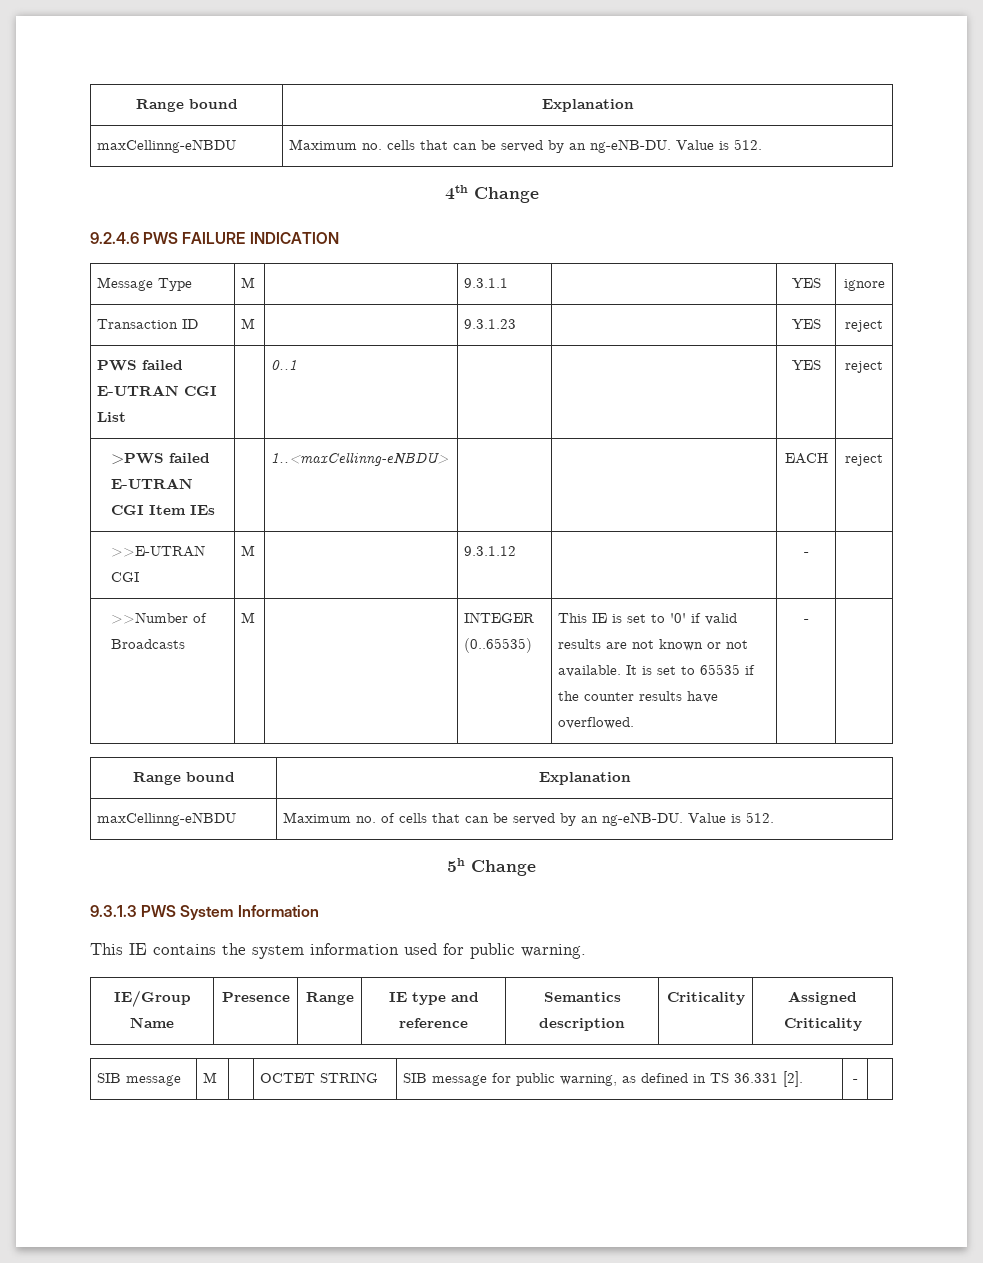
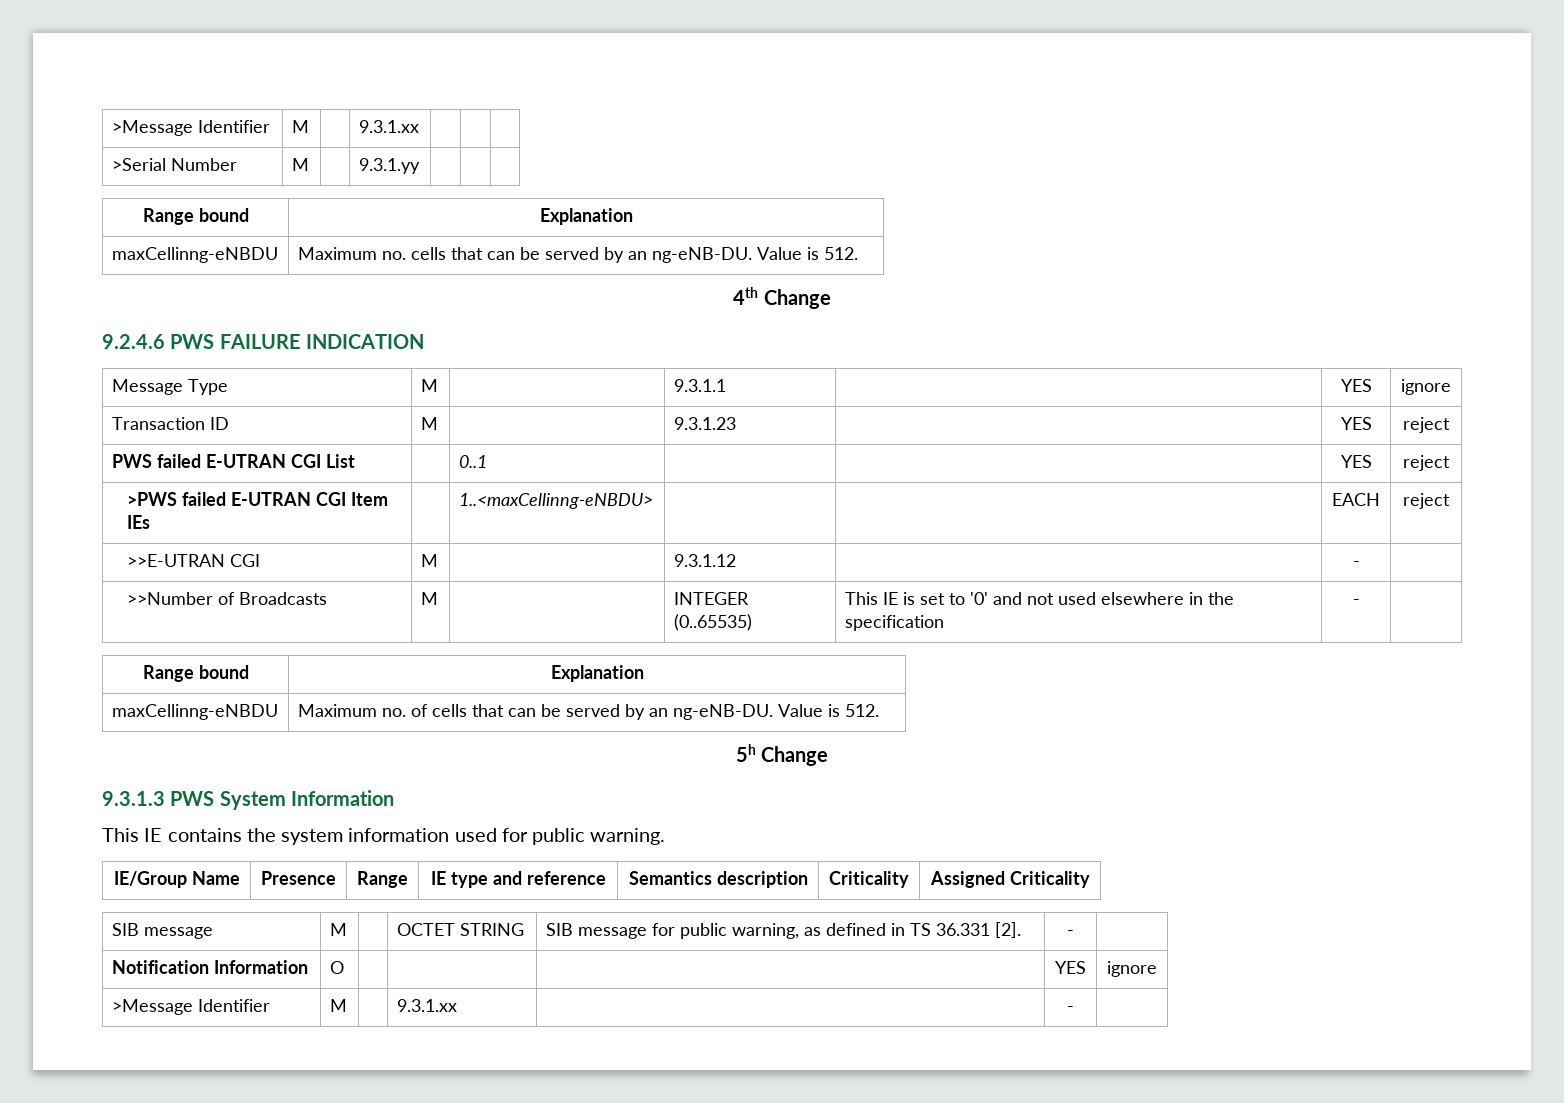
(135, 105) none -> [111,120,270,136] [291,120,309,133] [358,120,419,133] [111,158,237,171] [291,158,309,171] [358,158,420,174] >Message Identifier | M | | 9.3.1.xx | | | // >Serial Number | M | | 9.3.1.yy | | | //
[691,613,738,625] [558,639,749,651] [558,664,756,677] [558,691,719,703] [558,717,635,729] if valid results are not known or not available. It is set to 65535 if the counter results have overflowed. -> [992,592,1234,605] [844,615,944,631] and not used elsewhere in the specification
(858, 1081) none -> [111,960,308,974] [329,961,344,974] [1055,961,1086,974] [1107,961,1157,977] [111,999,270,1015] [329,999,347,1012] [396,999,457,1012] [1067,1006,1074,1012] // Notification Information | O | | | | YES | ignore // >Message Identifier | M | | 9.3.1.xx | | - |

